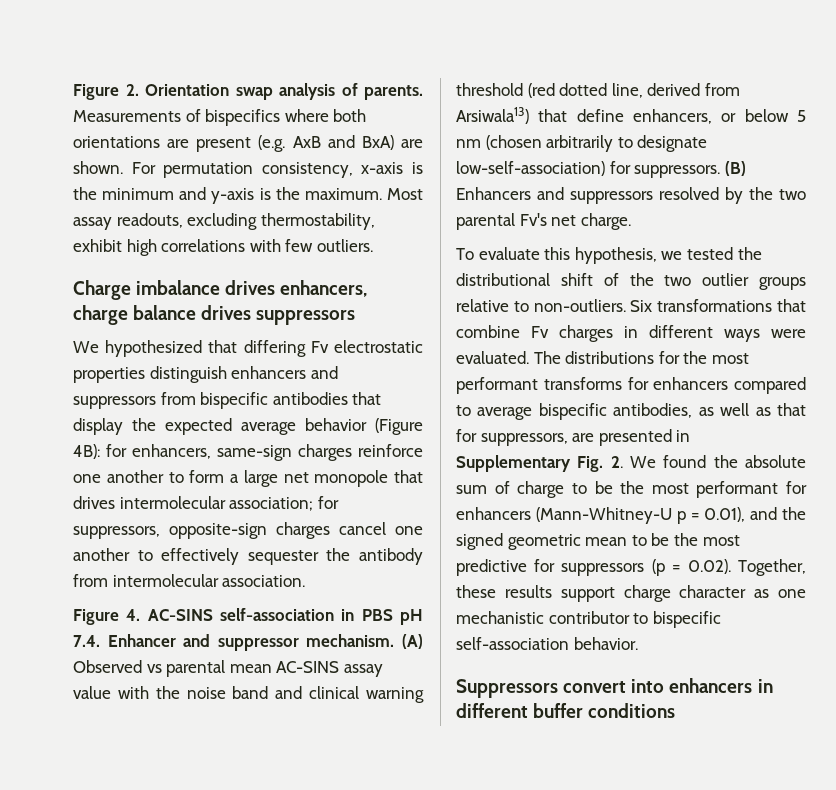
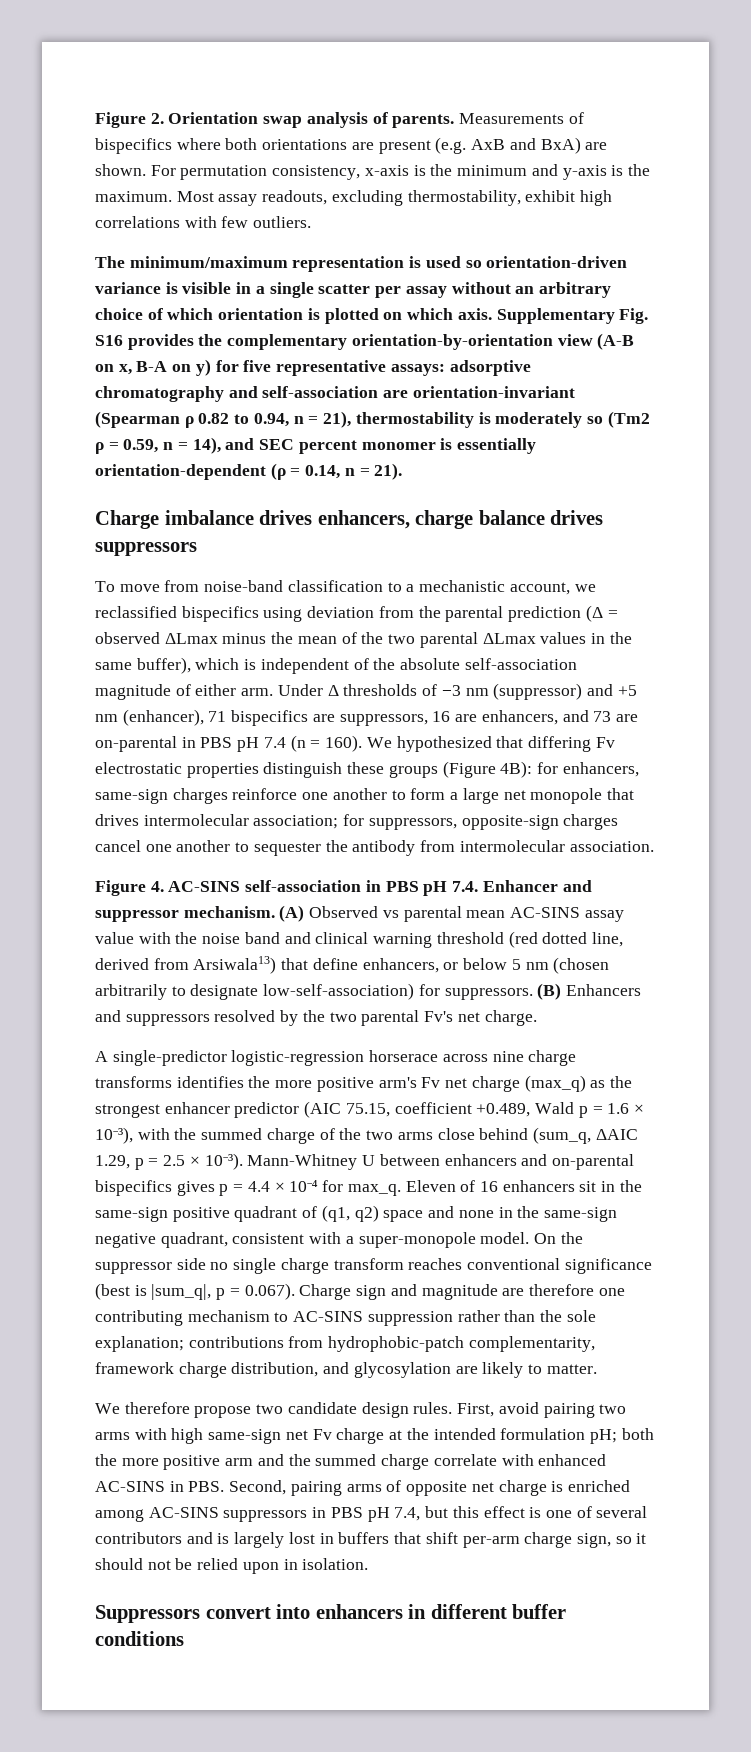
(373, 245) none -> [95,256,628,272] [95,282,611,298] [95,308,649,324] [95,333,635,350] [95,359,531,376] [95,386,575,402] [95,411,650,428] [95,437,536,454] [95,463,403,480] // The minimum/maximum representation is used so orientation-driven variance is visible in a single scatter per assay without an arbitrary choice of which orientation is plotted on which axis. Supplementary Fig. S16 provides the complementary orientation-by-orientation view (A-B on x, B-A on y) for five representative assays: adsorptive chromatography and self-association are orientation-invariant (Spearman ρ 0.82 to 0.94, n = 21), thermostability is moderately so (Tm2 ρ = 0.59, n = 14), and SEC percent monomer is essentially orientation-dependent (ρ = 0.14, n = 21).
(356, 317) none -> [95,580,596,595] [95,605,618,622] [95,632,632,648] [95,657,577,674] [95,683,637,700] [95,709,638,726] [95,735,363,752] To move from noise-band classification to a mechanistic account, we reclassified bispecifics using deviation from the parental prediction (Δ = observed ΔLmax minus the mean of the two parental ΔLmax values in the same buffer), which is independent of the absolute self-association magnitude of either arm. Under Δ thresholds of −3 nm (suppressor) and +5 nm (enhancer), 71 bispecifics are suppressors, 16 are enhancers, and 73 are on-parental in PBS pH 7.4 (n = 160).
[231,366,338,379] [73,392,382,409] [73,418,367,435] enhancers and suppressors from bispecific antibodies that display the expected average behavior -> [347,762,438,778] these groups
[161,548,240,565] effectively -> (250, 847) none
[456,247,762,264] [456,273,806,290] [456,299,806,312] [456,325,806,342] [456,351,749,364] [456,377,806,394] [456,403,806,420] [456,429,691,446] [456,455,806,472] [456,481,807,498] [456,507,806,524] [456,533,740,550] [456,559,807,576] [456,585,806,602] [456,611,721,628] [456,637,638,650] To evaluate this hypothesis, we tested the distributional shift of the two outlier groups relative to non-outliers. Six transformations that combine Fv charges in different ways were evaluated. The distributions for the most performant transforms for enhancers compared to average bispecific antibodies, as well as that for suppressors, are presented in Supplementary Fig. 2. We found the absolute sum of charge to be the most performant for enhancers (Mann-Whitney-U p = 0.01), and the signed geometric mean to be the most predictive for suppressors (p = 0.02). Together, these results support charge character as one mechanistic contributor to bispecific self-association behavior. -> [95,1050,577,1066] [95,1075,632,1092] [95,1101,644,1118] [95,1127,638,1144] [95,1153,634,1170] [95,1180,642,1196] [95,1205,617,1222] [95,1232,583,1248] [95,1258,652,1274] [95,1283,625,1300] [95,1310,596,1326] [95,1336,595,1352] [95,1362,597,1378] [95,1402,627,1418] [95,1428,654,1444] [95,1454,607,1470] [95,1480,630,1496] [95,1506,648,1522] [95,1532,647,1548] [95,1558,369,1574] A single-predictor logistic-regression horserace across nine charge transforms identifies the more positive arm's Fv net charge (max_q) as the strongest enhancer predictor (AIC 75.15, coefficient +0.489, Wald p = 1.6 × 10⁻³), with the summed charge of the two arms close behind (sum_q, ΔAIC 1.29, p = 2.5 × 10⁻³). Mann-Whitney U between enhancers and on-parental bispecifics gives p = 4.4 × 10⁻⁴ for max_q. Eleven of 16 enhancers sit in the same-sign positive quadrant of (q1, q2) space and none in the same-sign negative quadrant, consistent with a super-monopole model. On the suppressor side no single charge transform reaches conventional significance (best is |sum_q|, p = 0.067). Charge sign and magnitude are therefore one contributing mechanism to AC-SINS suppression rather than the sole explanation; contributions from hydrophobic-patch complementarity, framework charge distribution, and glycosylation are likely to matter. // We therefore propose two candidate design rules. First, avoid pairing two arms with high same-sign net Fv charge at the intended formulation pH; both the more positive arm and the summed charge correlate with enhanced AC-SINS in PBS. Second, pairing arms of opposite net charge is enriched among AC-SINS suppressors in PBS pH 7.4, but this effect is one of several contributors and is largely lost in buffers that shift per-arm charge sign, so it should not be relied upon in isolation.

